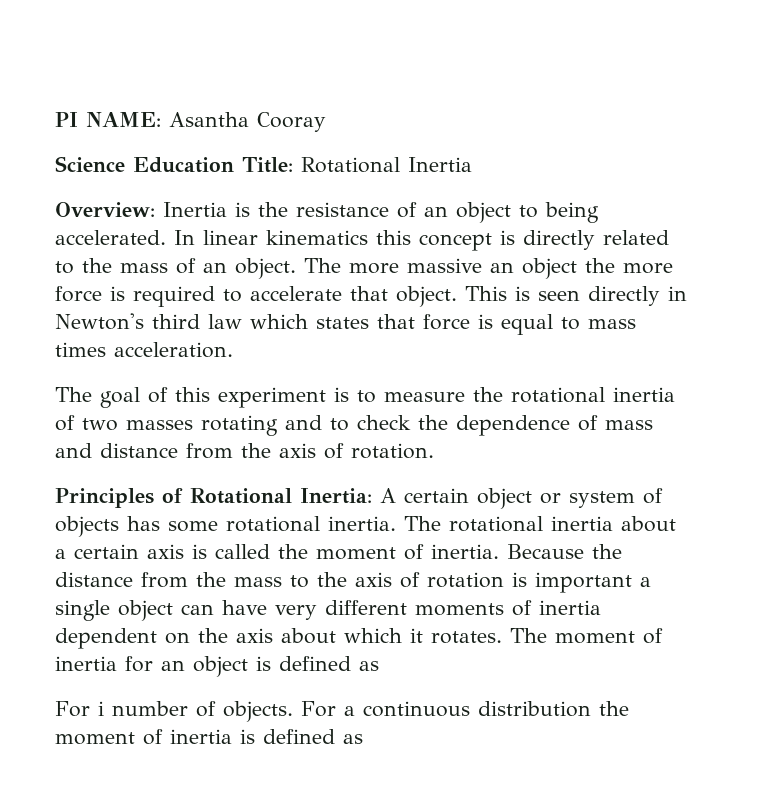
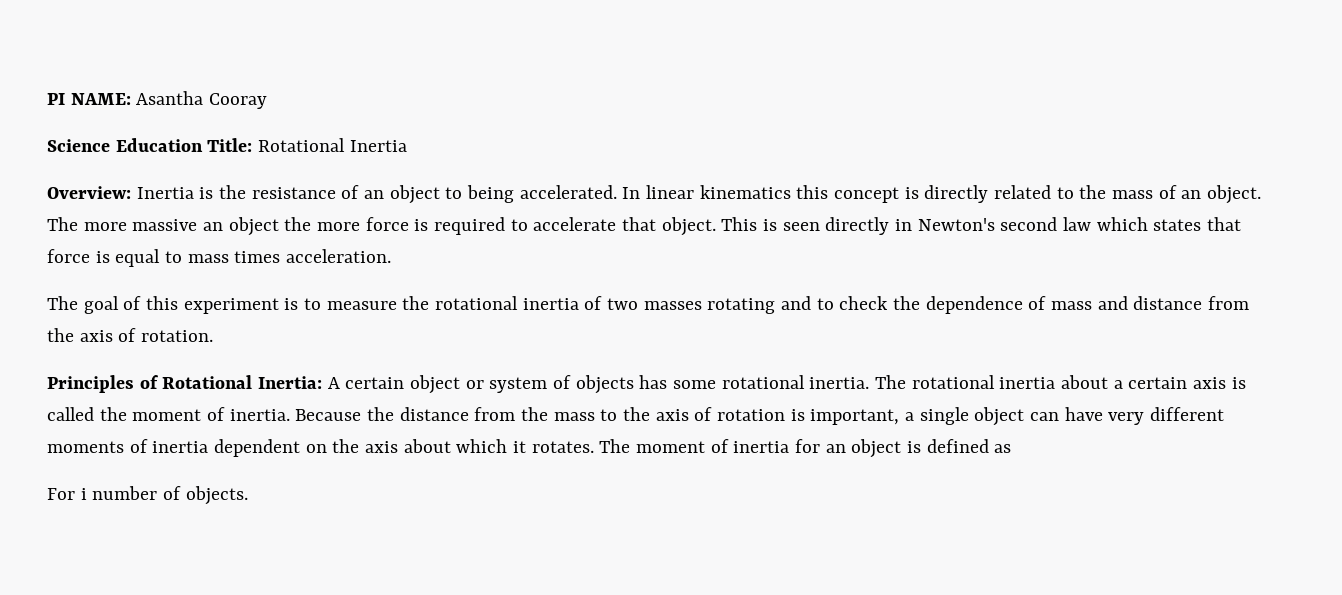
[152,314,200,329] third -> [1000,217,1058,231] second
[535,572,632,593] important -> [810,409,900,425] important,
[301,701,629,717] [55,729,363,745] For a continuous distribution the moment of inertia is defined as -> (248, 495) none

